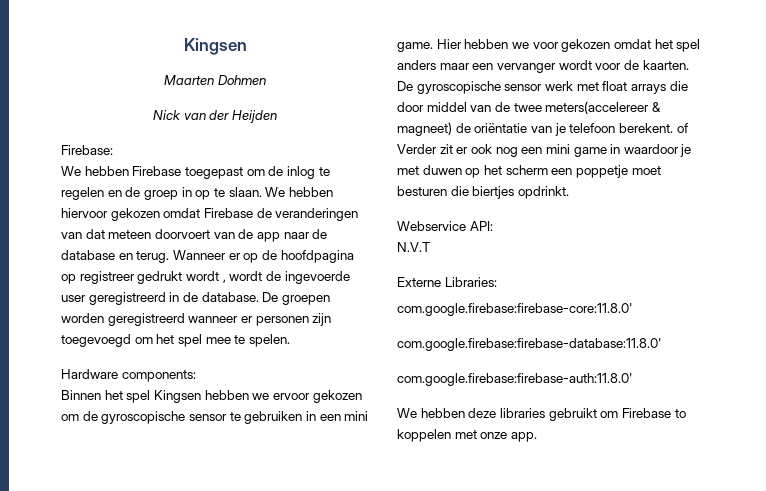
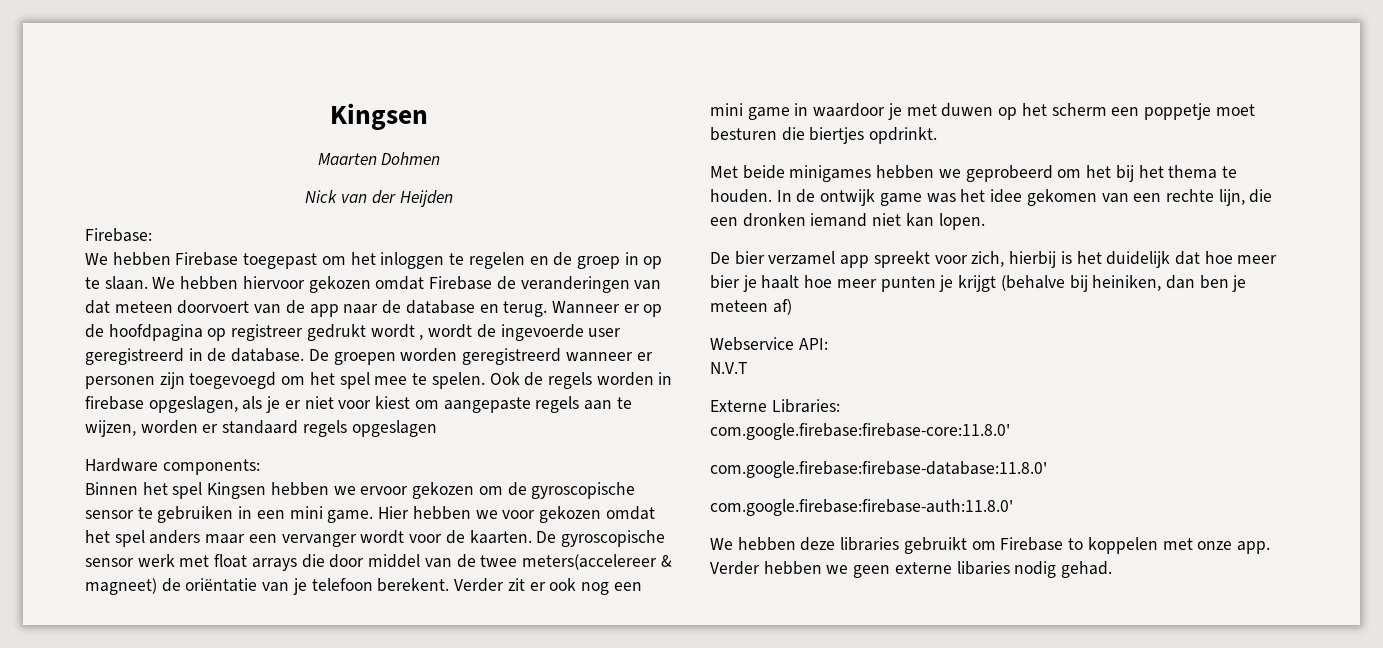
[268,166,315,179] de inlog -> [350,252,445,269] het inloggen
(290, 340) none -> [489,372,673,389] [85,396,632,413] [85,420,437,437] Ook de regels worden in firebase opgeslagen, als je er niet voor kiest om aangepaste regels aan te wijzen, worden er standaard regels opgeslagen
[676,123,688,133] of -> (450, 585) none
(569, 192) none -> [710,165,1237,182] [710,189,1273,206] [710,213,985,230] [710,251,1278,268] [710,275,1247,292] [710,299,792,315] // Met beide minigames hebben we geprobeerd om het bij het thema te houden. In de ontwijk game was het idee gekomen van een rechte lijn, die een dronken iemand niet kan lopen. // De bier verzamel app spreekt voor zich, hierbij is het duidelijk dat hoe meer bier je haalt hoe meer punten je krijgt (behalve bij heiniken, dan ben je meteen af)
(537, 437) none -> [710,561,1113,578] Verder hebben we geen externe libaries nodig gehad.

